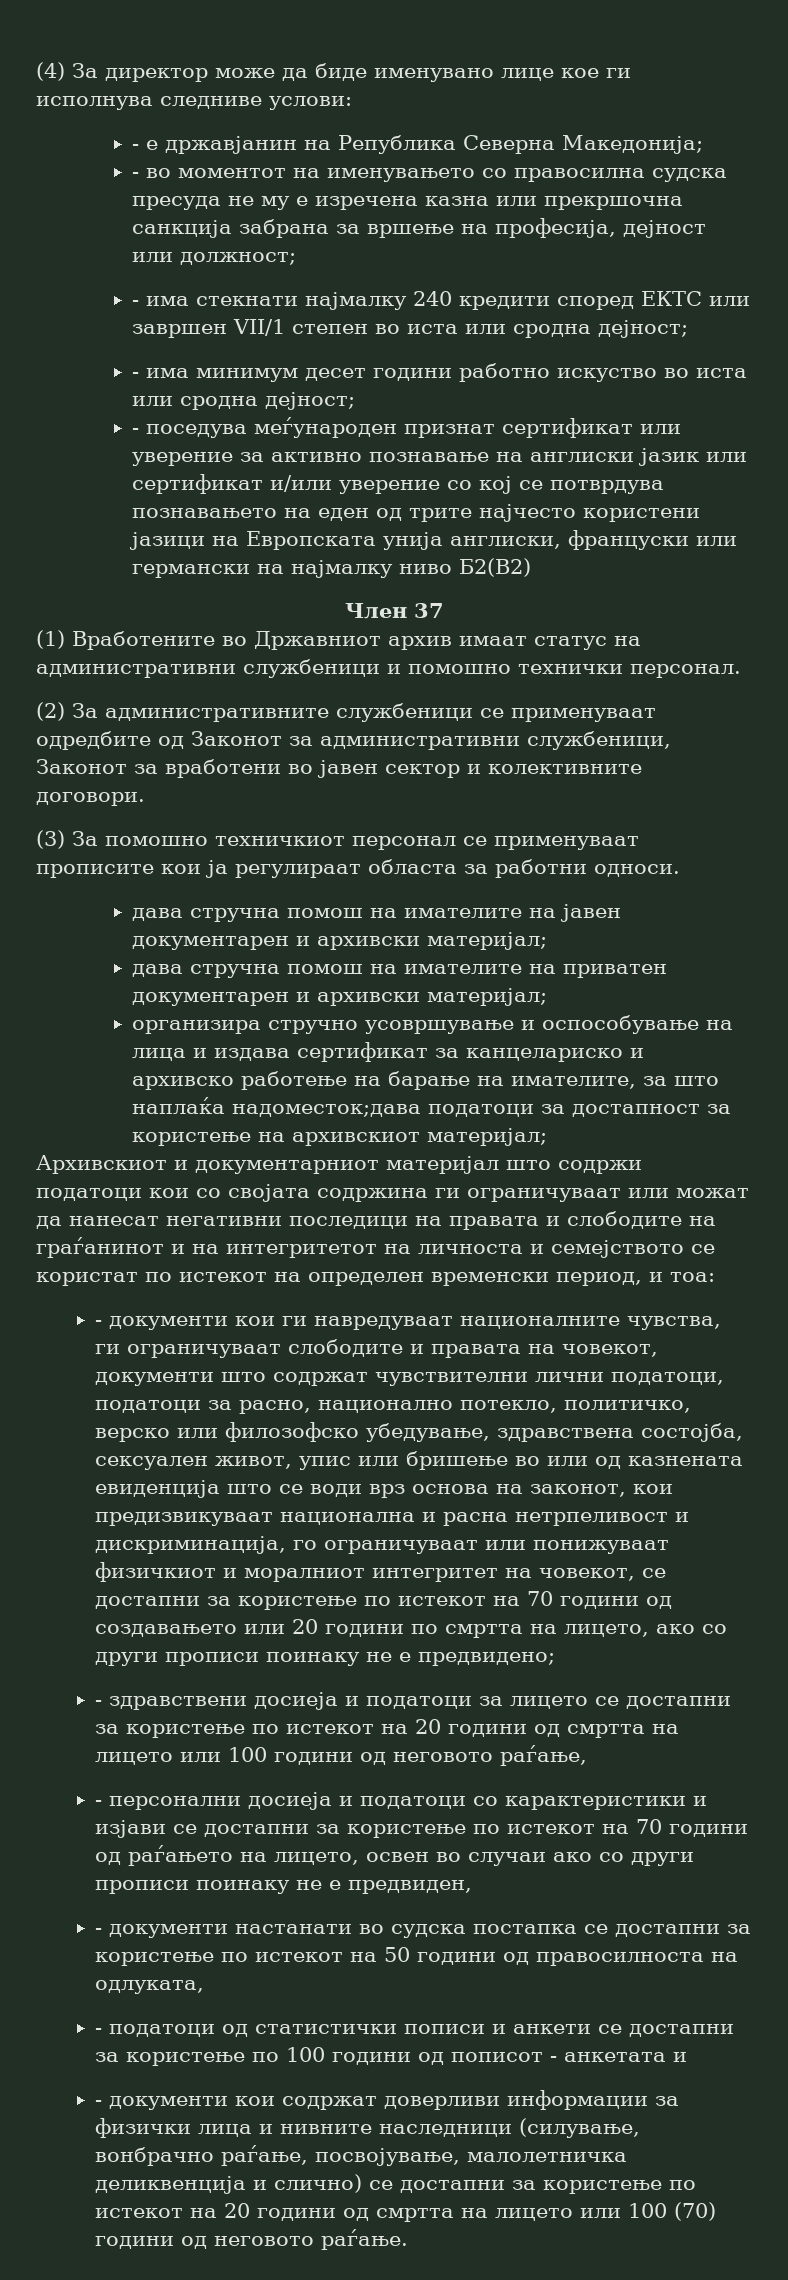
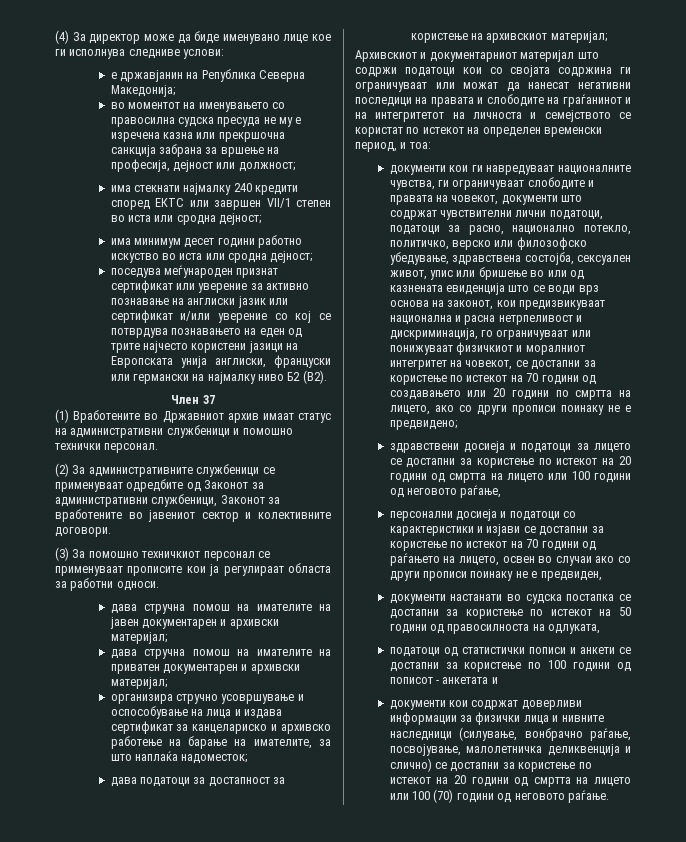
[132,144,140,150] - -> (225, 54) none
[132,172,140,178] - -> (175, 91) none
[132,300,140,306] - -> (295, 167) none
[132,372,140,378] - -> (262, 219) none
[132,428,140,434] - -> (313, 257) none
[459,558,532,577] Б2(В2) -> [287,370,327,384] Б2 (В2).
[165,759,378,778] вработени во јавен -> [55,509,196,522] вработените во јавениот
[232,1104,422,1117] надоместок;дава -> [181,754,248,764] [110,777,137,787] надоместок; // дава
[95,1320,103,1326] - -> (431, 145) none
[95,1700,103,1706] - -> (457, 425) none
[95,1800,103,1806] - -> (502, 491) none
[95,1928,103,1934] - -> (602, 576) none
[95,2028,103,2034] - -> (601, 629) none
[95,2100,103,2106] - -> (498, 680) none

